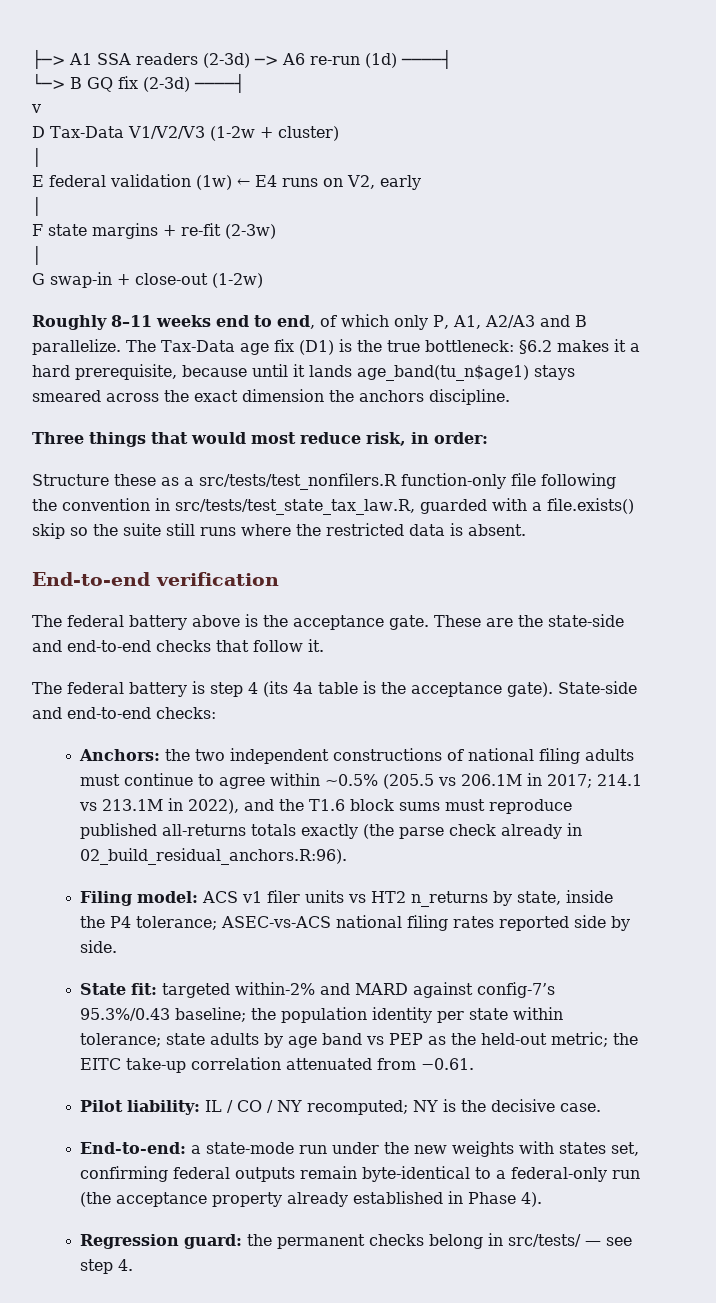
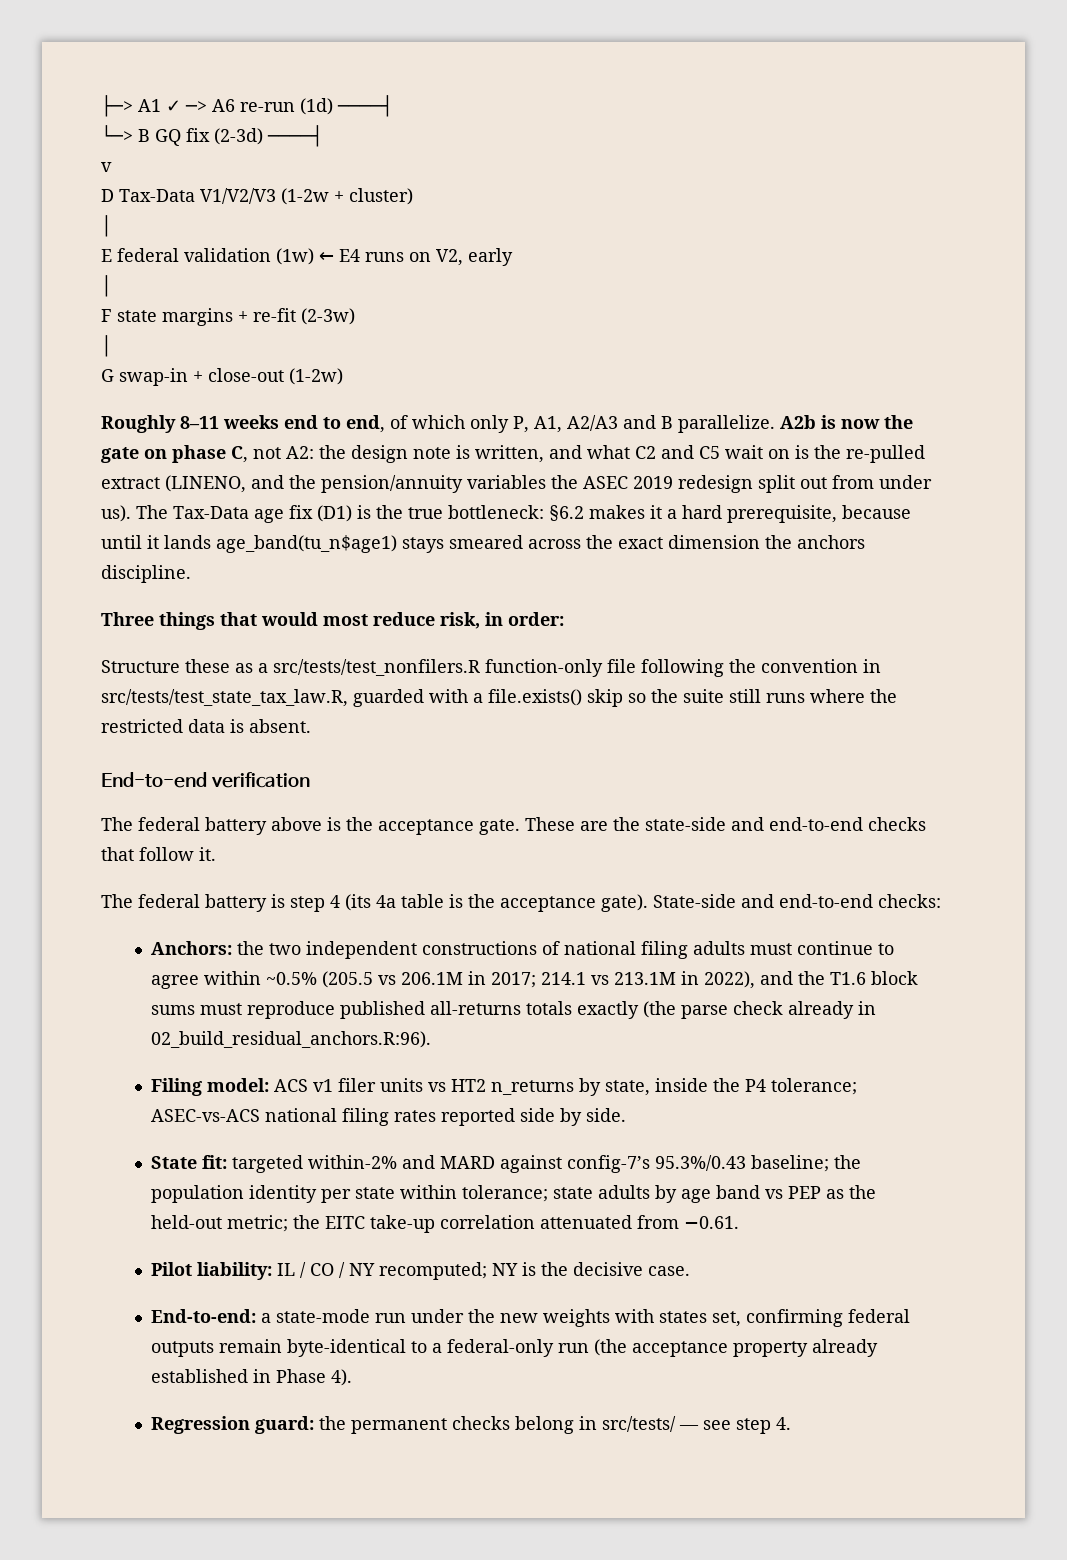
[97,53,250,68] SSA readers (2-3d) -> [166,100,181,112] ✓
(121, 347) none -> [780,415,913,429] [101,445,925,463] [101,475,932,493] [101,505,131,522] A2b is now the gate on phase C, not A2: the design note is written, and what C2 and C5 wait on is the re-pulled extract (LINENO, and the pension/annuity variables the ASEC 2019 redesign split out from under us).

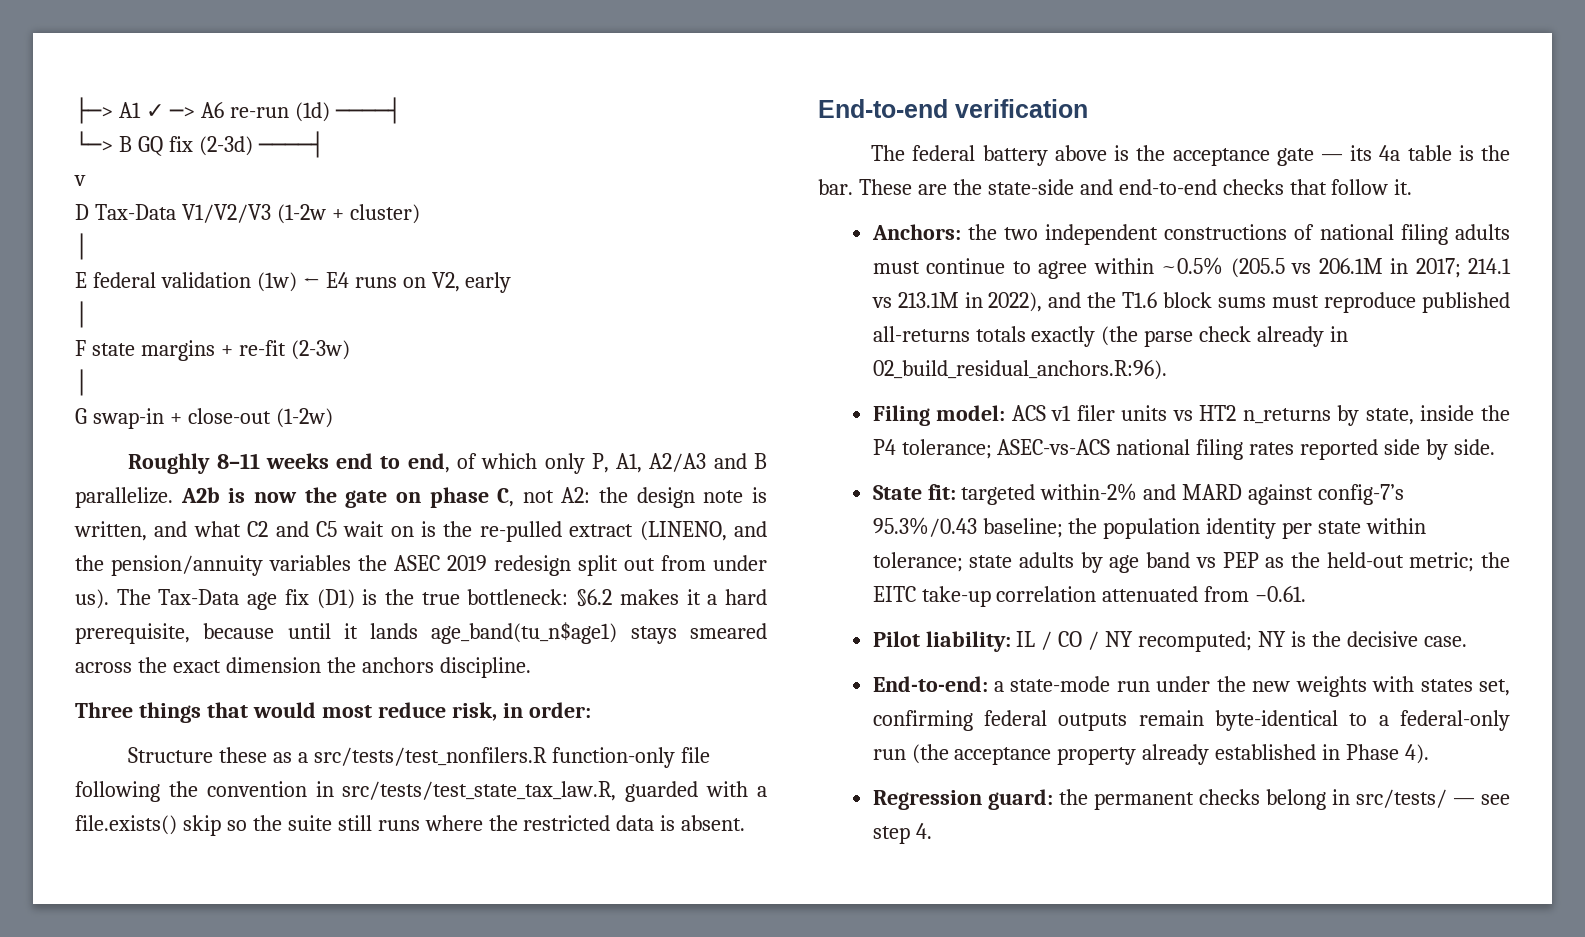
[479,819,520,835] gate. -> [1276,145,1510,166] [818,179,853,195] gate — its 4a table is the bar.
[101,894,941,912] // The federal battery is step 4 (its 4a table is the acceptance gate). State-side and end-to-end checks: -> (1413, 187) none

